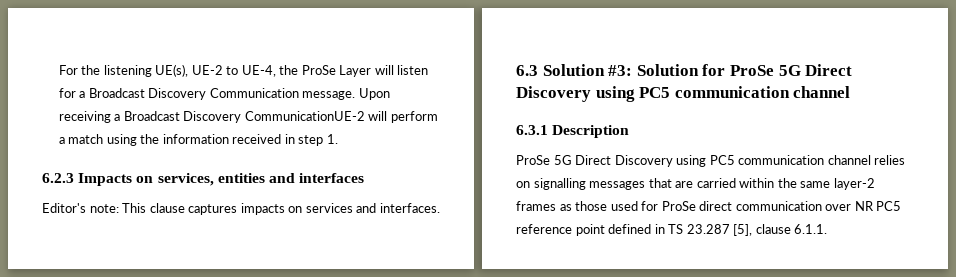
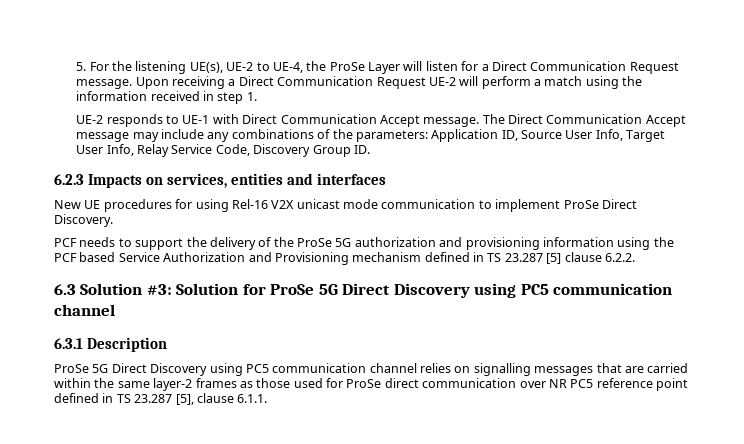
(58, 70) none -> [76,62,87,71] 5.
[88,88,299,100] Broadcast Discovery Communication -> [491,61,679,74] Direct Communication Request
[123,111,365,123] Broadcast Discovery CommunicationUE-2 -> [238,76,456,89] Direct Communication Request UE-2
(338, 139) none -> [76,114,686,127] [76,129,666,142] [76,144,370,157] // UE-2 responds to UE-1 with Direct Communication Accept message. The Direct Communication Accept message may include any combinations of the parameters: Application ID, Source User Info, Target User Info, Relay Service Code, Discovery Group ID.
[42,203,440,215] Editor's note: This clause captures impacts on services and interfaces. -> [54,199,637,212] [54,214,113,227] [54,237,674,250] [54,252,635,265] New UE procedures for using Rel-16 V2X unicast mode communication to implement ProSe Direct Discovery. // PCF needs to support the delivery of the ProSe 5G authorization and provisioning information using the PCF based Service Authorization and Provisioning mechanism defined in TS 23.287 [5] clause 6.2.2.

